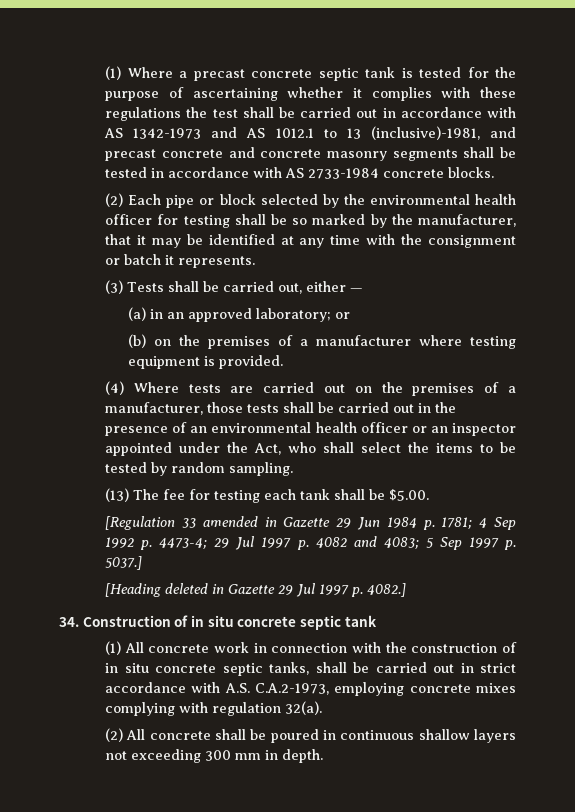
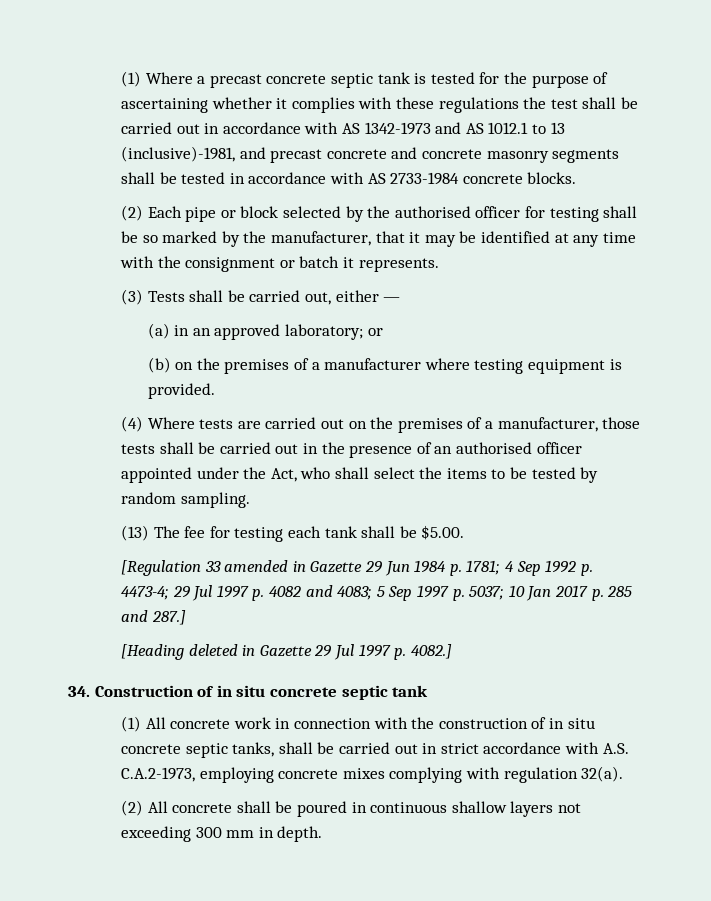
[369,194,516,205] environmental health -> [394,206,471,218] authorised
[211,422,516,436] environmental health officer or an inspector -> [456,442,582,454] authorised officer
[105,556,143,570] 5037.] -> [469,585,633,601] [121,610,186,625] 5037; 10 Jan 2017 p. 285 and 287.]

